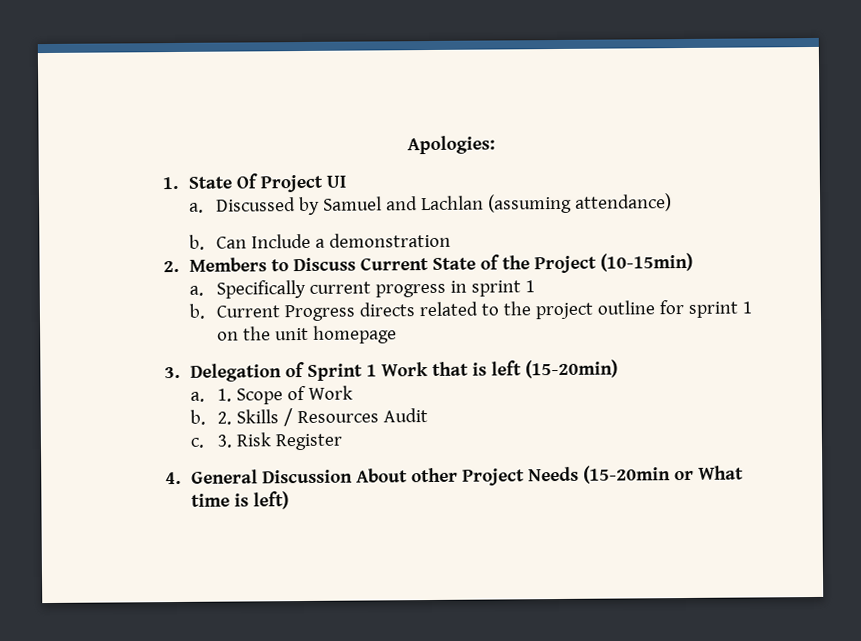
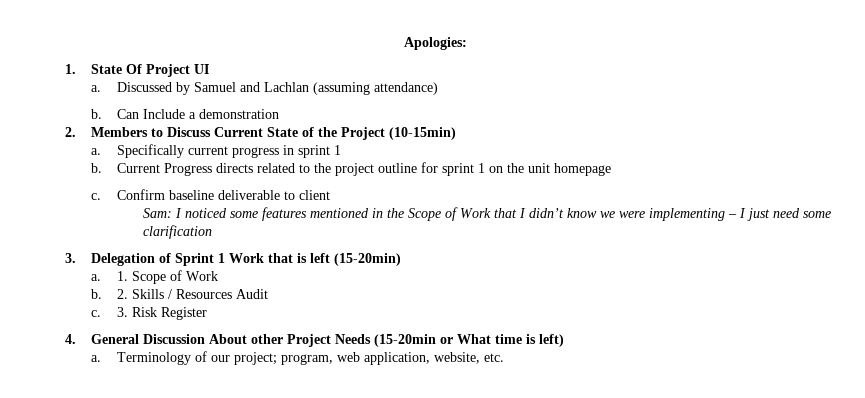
(398, 334) none -> [91,189,331,200] [143,207,832,221] [143,225,213,239] // c. Confirm baseline deliverable to client // Sam: I noticed some features mentioned in the Scope of Work that I didn’t know we were implementing – I just need some clarification
(290, 500) none -> [91,351,505,365] // a. Terminology of our project; program, web application, website, etc.

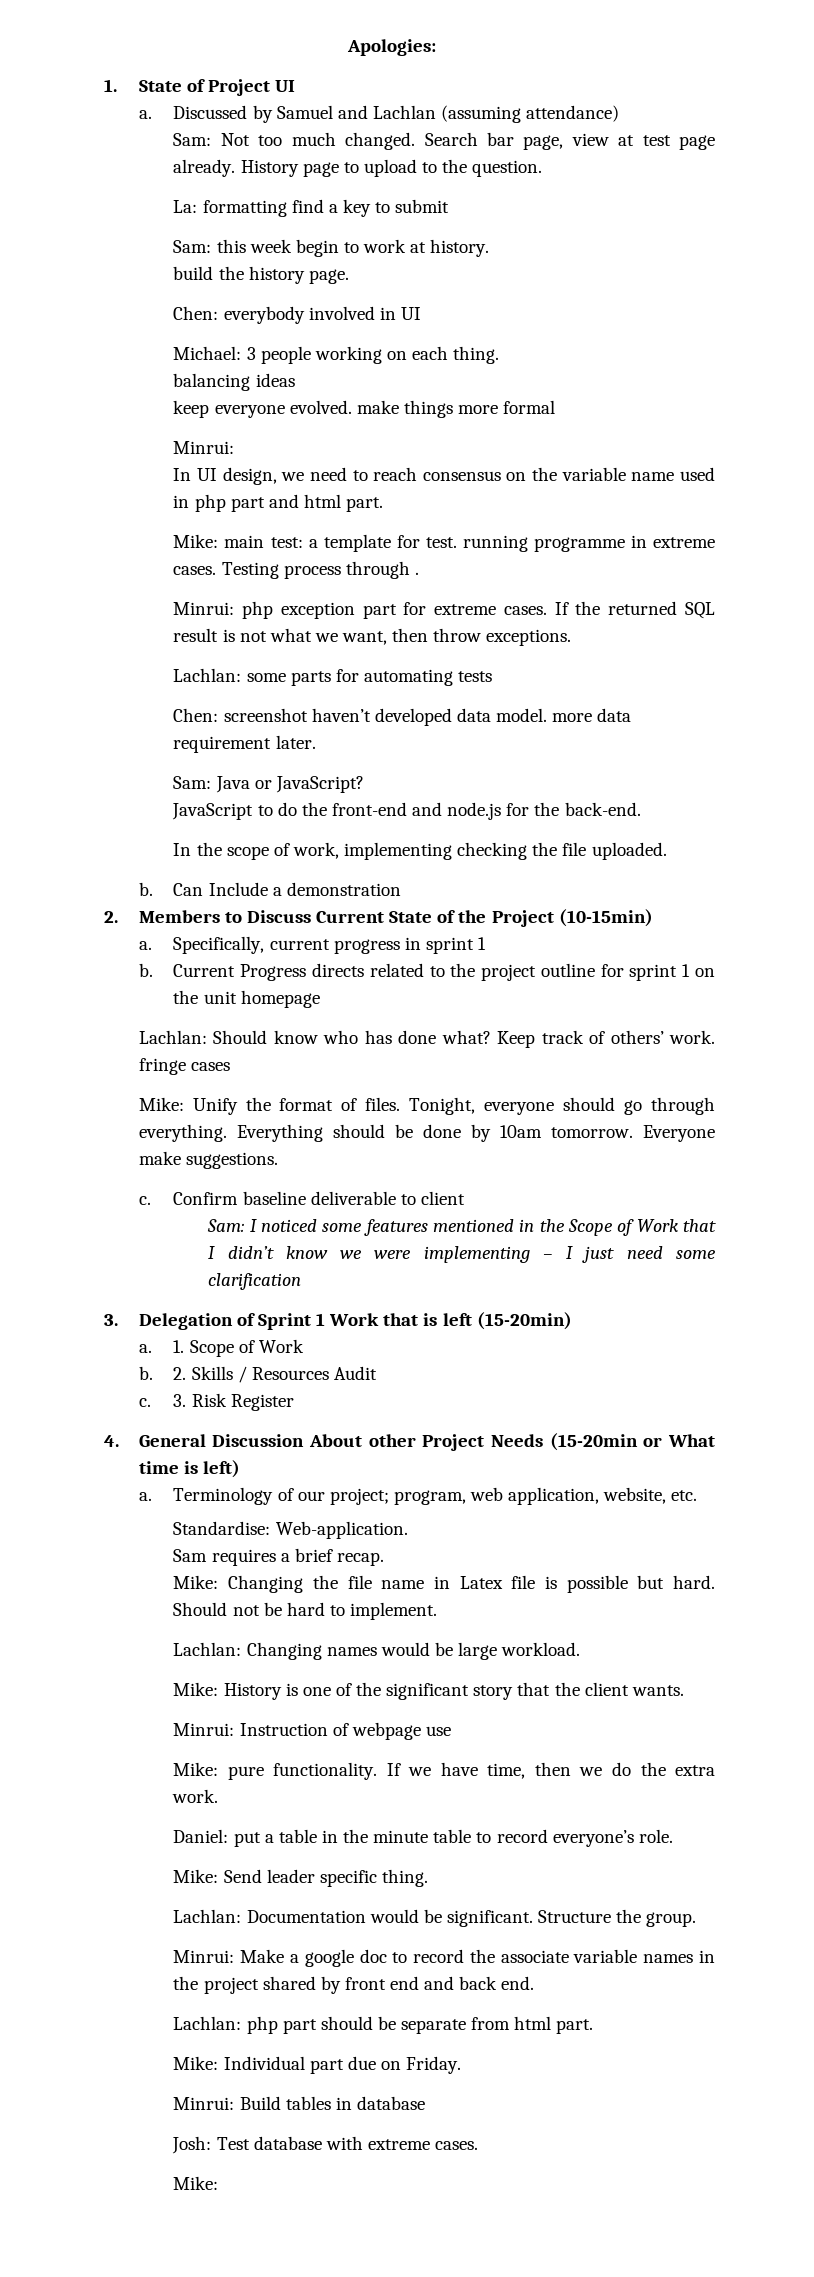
[126,64,143,74] Of -> [186,79,205,92] of
(439, 88) none -> [173,132,716,150] [173,159,543,177] [173,199,450,217] [173,239,490,257] [173,266,349,284] [173,306,421,324] [173,346,500,364] [173,373,295,391] [173,400,556,418] [173,441,235,454] [173,467,715,485] [173,494,384,512] [173,534,715,552] [173,561,419,579] [173,601,716,619] [173,628,572,646] [173,668,493,686] [173,708,632,726] [173,735,316,753] [173,776,364,793] [172,802,641,820] [173,842,667,860] // Sam: Not too much changed. Search bar page, view at test page already. History page to upload to the question. // La: formatting find a key to submit // Sam: this week begin to work at history. // build the history page. // Chen: everybody involved in UI // Michael: 3 people working on each thing. // balancing ideas // keep everyone evolved. make things more formal // Minrui: // In UI design, we need to reach consensus on the variable name used in php part and html part. // Mike: main test: a template for test. running programme in extreme cases. Testing process through . // Minrui: php exception part for extreme cases. If the returned SQL result is not what we want, then throw exceptions. // Lachlan: some parts for automating tests // Chen: screenshot haven’t developed data model. more data requirement later. // Sam: Java or JavaScript? // JavaScript to do the front-end and node.js for the back-end. // In the scope of work, implementing checking the file uploaded.
[117,144,185,158] Specifically -> [173,936,265,954] Specifically,
(612, 169) none -> [138,1030,715,1048] [138,1058,230,1075] [138,1097,715,1115] [138,1124,715,1142] [138,1151,278,1169] // Lachlan: Should know who has done what? Keep track of others’ work. fringe cases // Mike: Unify the format of files. Tonight, everyone should go through everything. Everything should be done by 10am tomorrow. Everyone make suggestions.
(505, 357) none -> [173,1521,408,1539] [173,1548,384,1566] [173,1575,715,1593] [173,1602,438,1620] [173,1642,581,1660] [173,1682,684,1700] [173,1722,451,1740] [173,1762,716,1780] [172,1789,219,1803] [173,1829,673,1847] [173,1869,428,1887] [173,1909,697,1927] [173,1949,716,1967] [173,1976,535,1994] [173,2016,594,2034] [173,2056,462,2074] [173,2096,425,2110] [172,2136,479,2154] [173,2176,219,2190] // Standardise: Web-application. // Sam requires a brief recap. // Mike: Changing the file name in Latex file is possible but hard. Should not be hard to implement. // Lachlan: Changing names would be large workload. // Mike: History is one of the significant story that the client wants. // Minrui: Instruction of webpage use // Mike: pure functionality. If we have time, then we do the extra work. // Daniel: put a table in the minute table to record everyone’s role. // Mike: Send leader specific thing. // Lachlan: Documentation would be significant. Structure the group. // Minrui: Make a google doc to record the associate variable names in the project shared by front end and back end. // Lachlan: php part should be separate from html part. // Mike: Individual part due on Friday. // Minrui: Build tables in database // Josh: Test database with extreme cases. // Mike:

